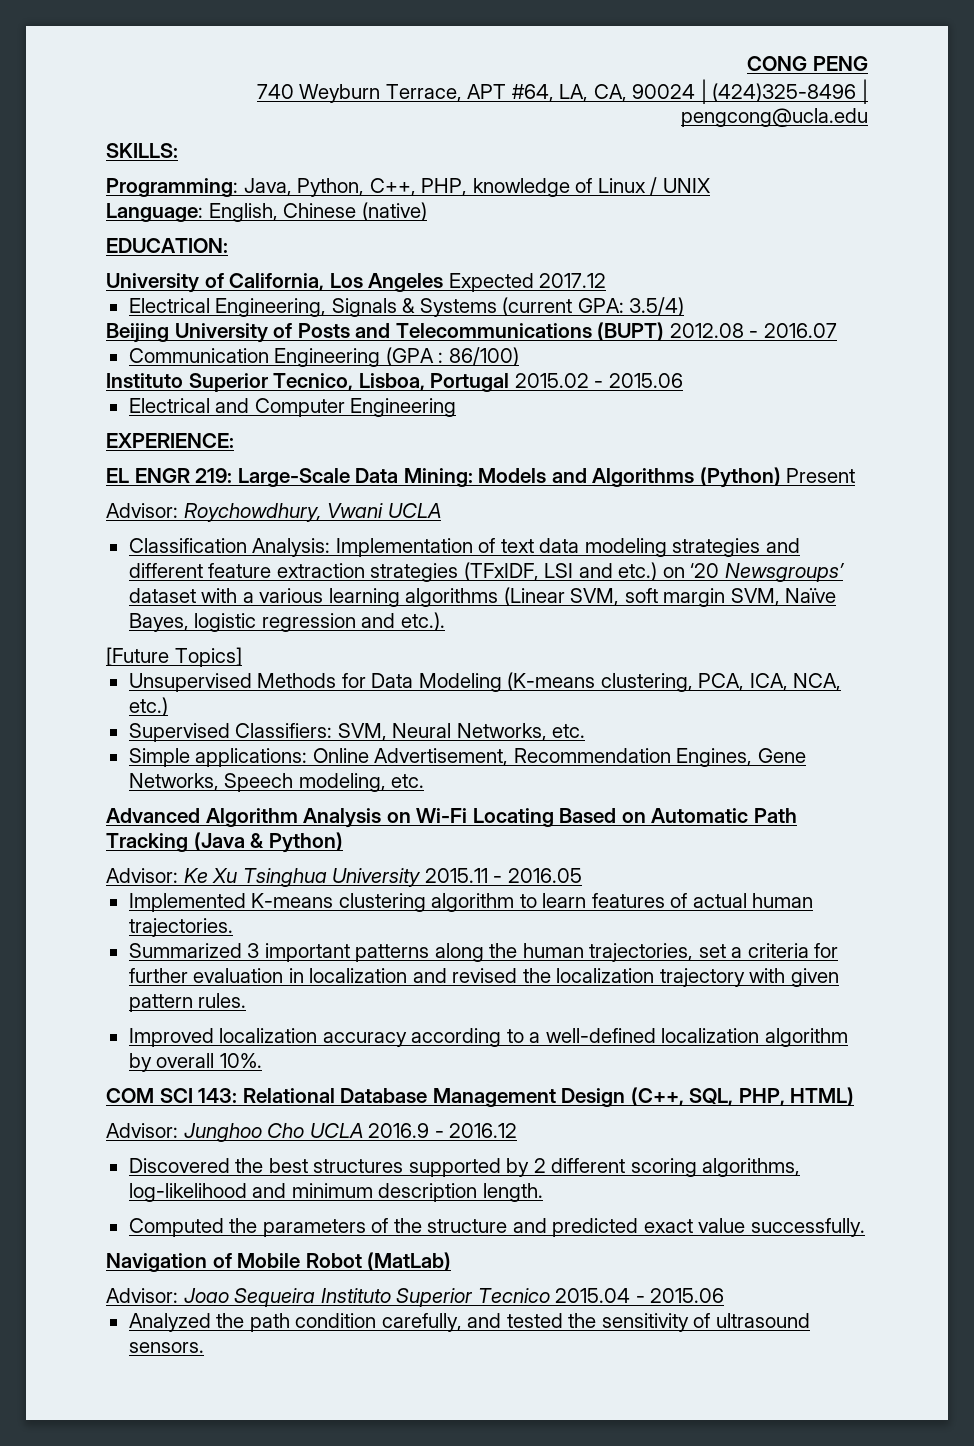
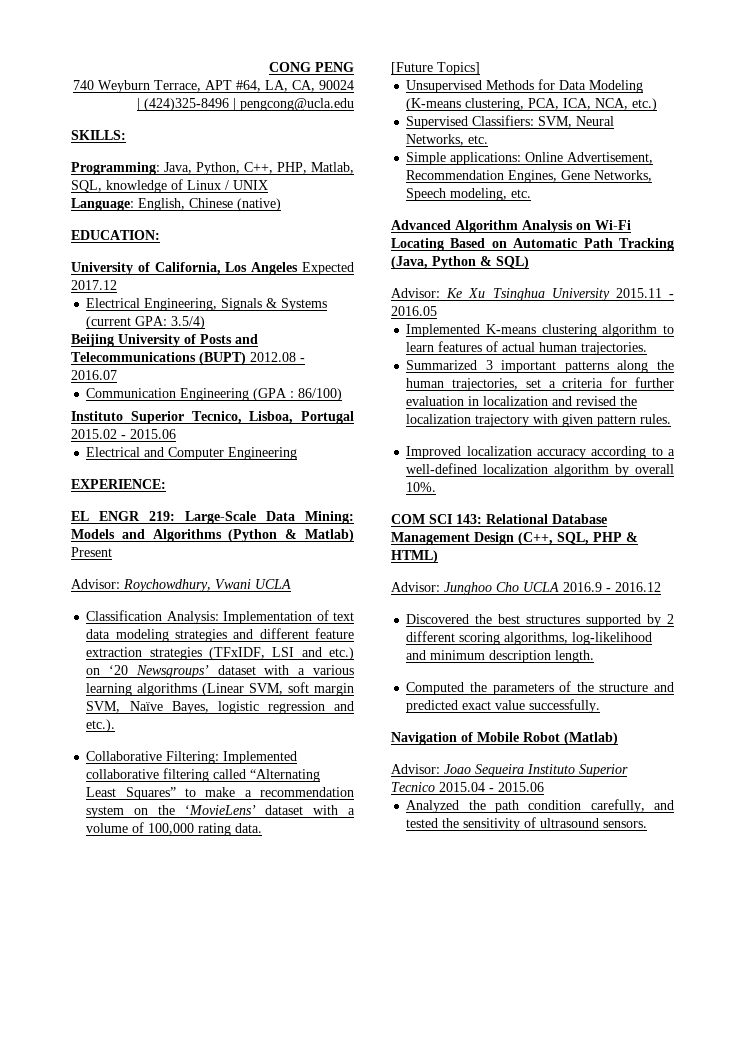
(468, 187) none -> [311,162,354,174] [71,180,102,192] Matlab, SQL,
[699,467,781,488] (Python) -> [228,529,354,542] (Python & Matlab)
(445, 621) none -> [86,751,298,764] [86,768,321,782] [86,787,354,800] [86,805,355,818] [86,822,263,836] // Collaborative Filtering: Implemented collaborative filtering called “Alternating Least Squares” to make a recommendation system on the ‘MovieLens’ dataset with a volume of 100,000 rating data.
[193,832,343,853] (Java & Python) -> [391,256,529,269] (Java, Python & SQL)
[738,1088,785,1106] PHP, -> [593,532,638,542] PHP &
[367,1252,452,1271] (MatLab) -> [564,732,618,745] (Matlab)

